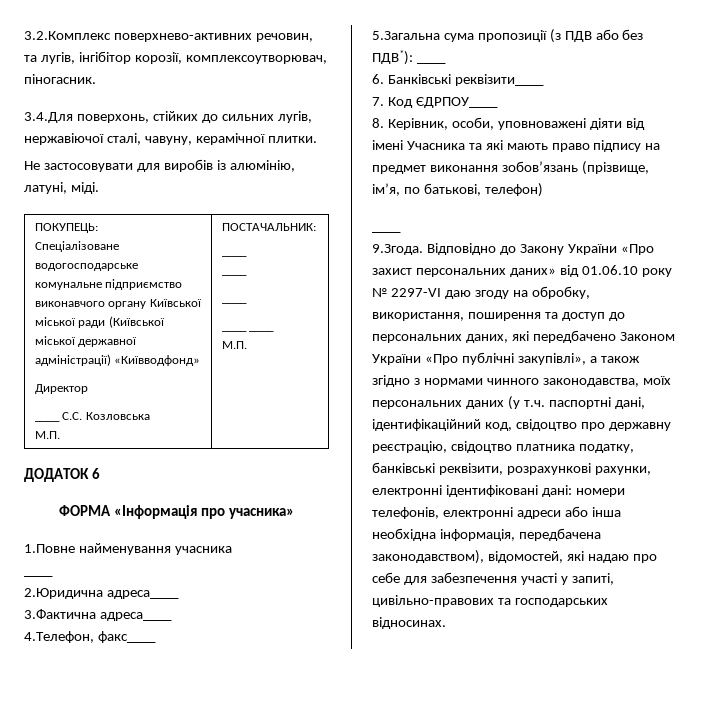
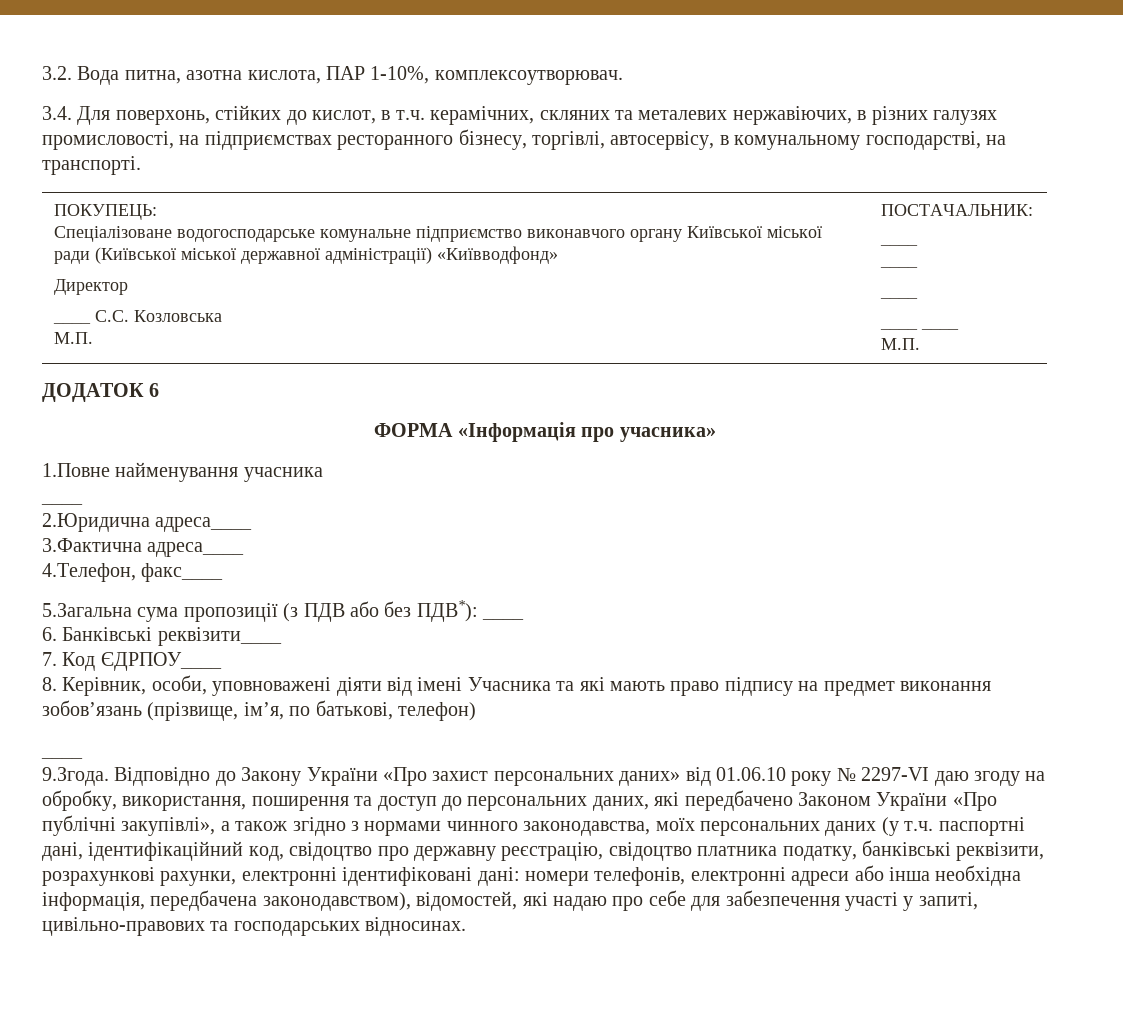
[24,31,313,42] [24,51,327,64] [24,74,96,84] [24,111,312,123] [24,133,317,145] [24,159,295,172] [24,182,99,194] 3.2.Комплекс поверхнево-активних речовин, та лугів, інгібітор корозії, комплексоутворювач, піногасник. // 3.4.Для поверхонь, стійких до сильних лугів, нержавіючої сталі, чавуну, керамічної плитки. // Не застосовувати для виробів із алюмінію, латуні, міді. -> [42,66,623,85] [42,105,997,125] [42,129,1006,150] [42,156,141,175] 3.2. Вода питна, азотна кислота, ПАР 1-10%, комплексоутворювач. // 3.4. Для поверхонь, стійких до кислот, в т.ч. керамічних, скляних та металевих нержавіючих, в різних галузях промисловості, на підприємствах ресторанного бізнесу, торгівлі, автосервісу, в комунальному господарстві, на транспорті.

